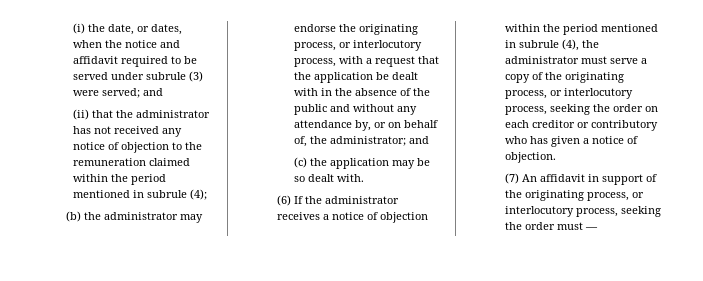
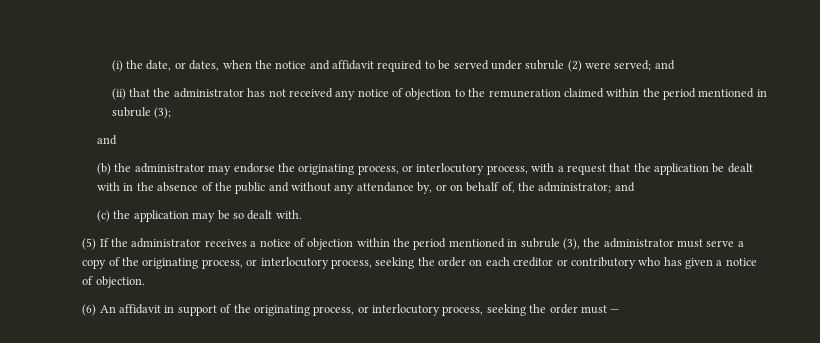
[189,71,204,82] (3) -> [567,60,582,72] (2)
[190,189,208,200] (4); -> [154,107,172,119] [97,135,118,145] (3); // and
[276,195,291,206] (6) -> [82,238,97,250] (5)
[561,39,579,51] (4), -> [562,238,580,250] (3),
[504,173,519,184] (7) -> [82,304,97,316] (6)

